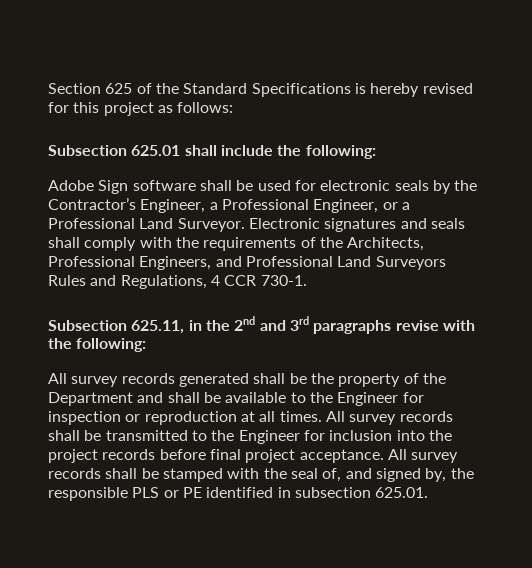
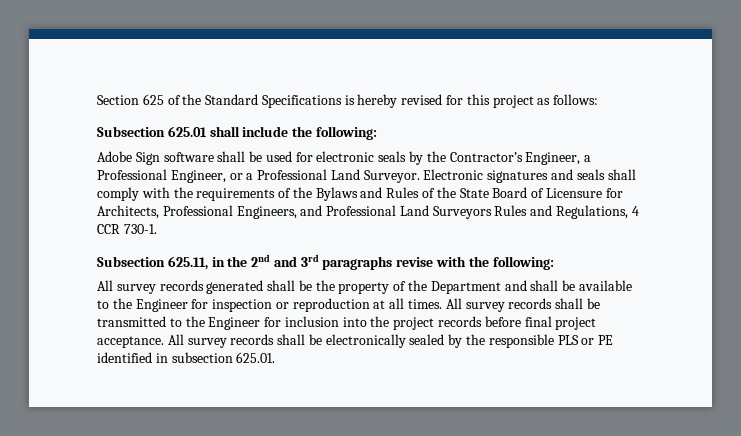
(343, 242) none -> [315,187,623,201] Bylaws and Rules of the State Board of Licensure for
[162,468,447,482] stamped with the seal of, and signed by, -> [325,334,463,348] electronically sealed by

